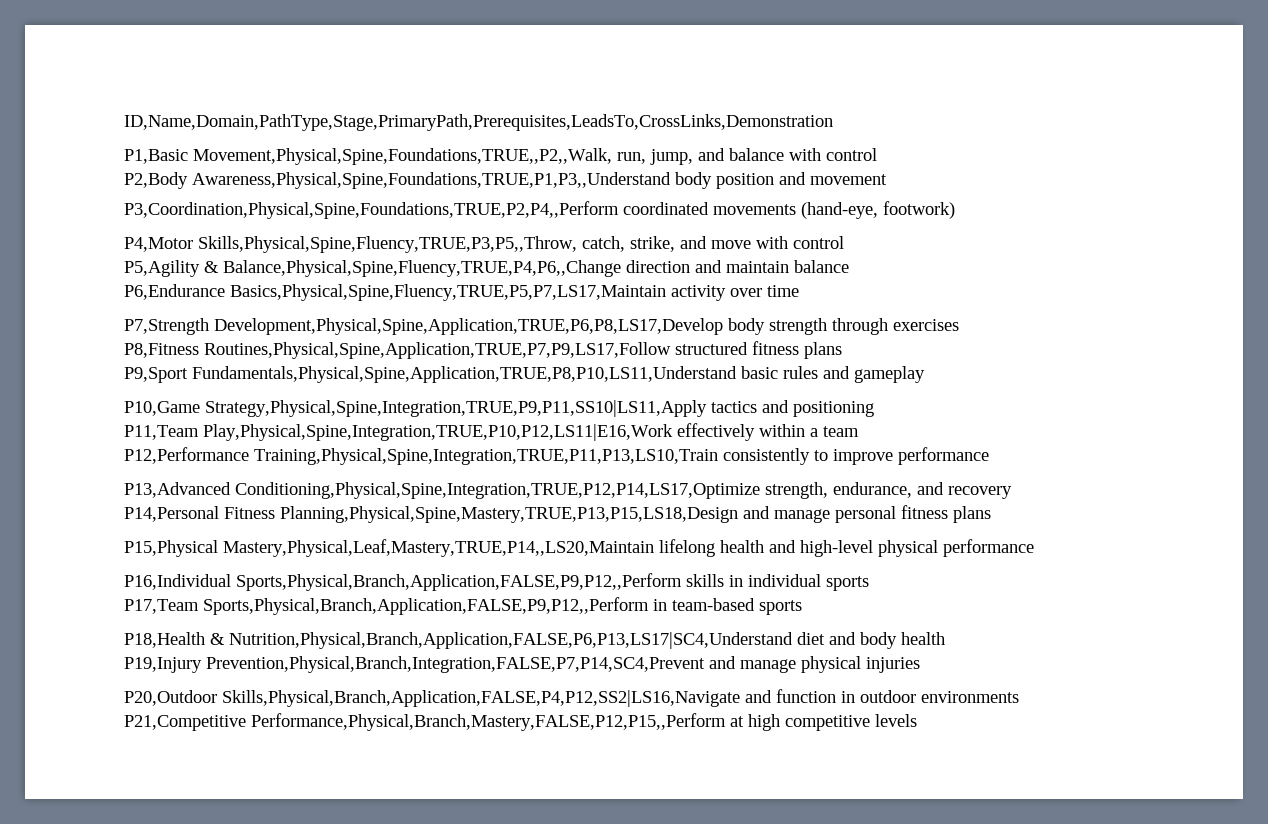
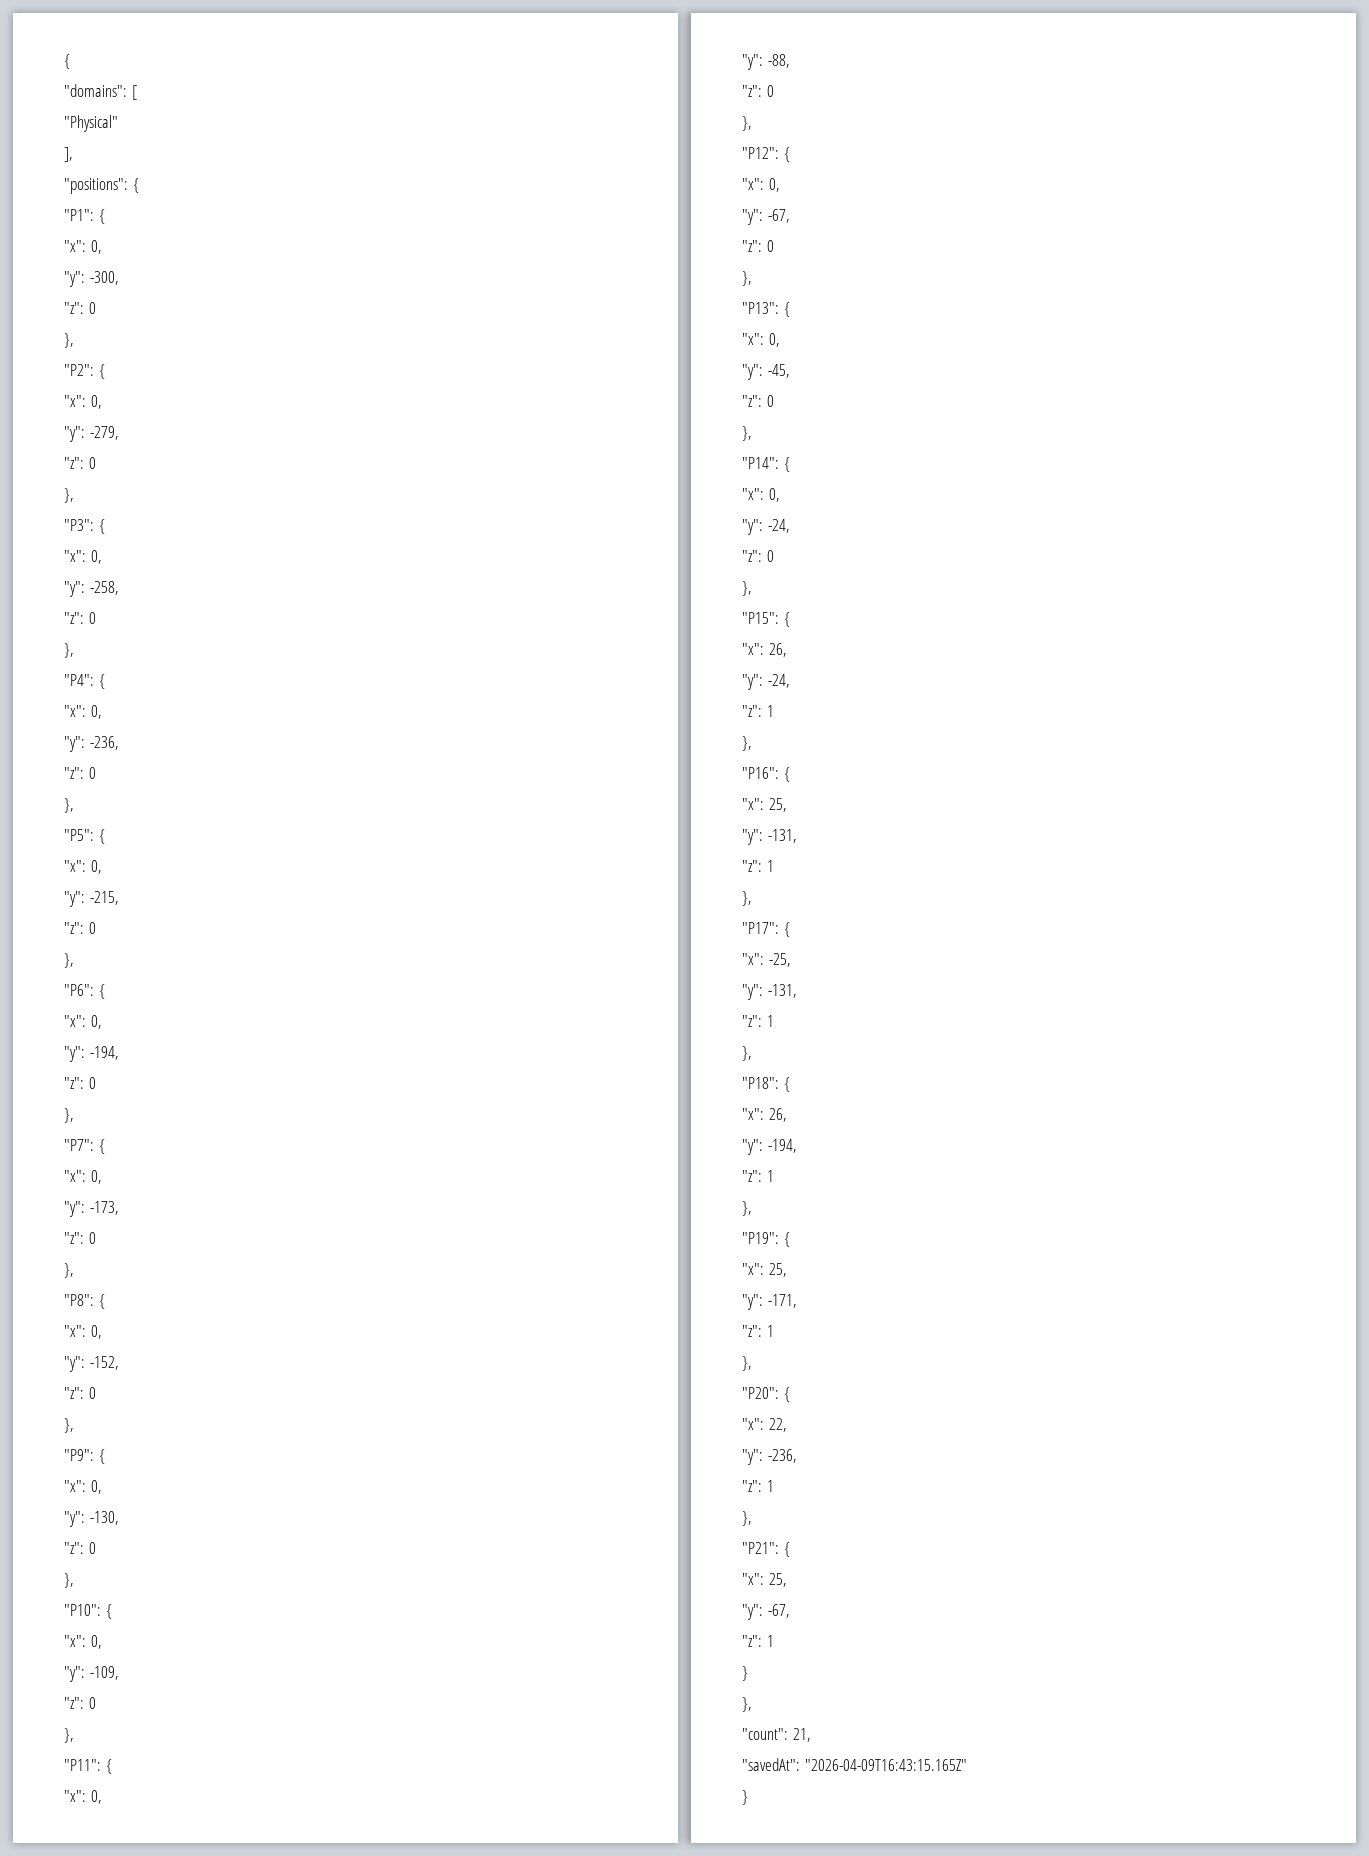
[124,114,833,131] [124,148,877,165] [124,172,887,189] [124,201,955,219] [124,236,844,253] [124,260,849,277] [124,284,799,301] [124,318,959,335] [124,341,842,359] [124,366,925,383] [124,400,874,417] [124,423,859,441] [124,447,989,465] [124,482,1012,499] [124,505,991,523] [124,539,1034,557] [124,573,869,591] [124,597,802,615] [124,632,945,649] [124,656,920,673] [124,689,1019,707] [124,713,917,731] ID,Name,Domain,PathType,Stage,PrimaryPath,Prerequisites,LeadsTo,CrossLinks,Demonstration // P1,Basic Movement,Physical,Spine,Foundations,TRUE,,P2,,Walk, run, jump, and balance with control // P2,Body Awareness,Physical,Spine,Foundations,TRUE,P1,P3,,Understand body position and movement // P3,Coordination,Physical,Spine,Foundations,TRUE,P2,P4,,Perform coordinated movements (hand-eye, footwork) // P4,Motor Skills,Physical,Spine,Fluency,TRUE,P3,P5,,Throw, catch, strike, and move with control // P5,Agility & Balance,Physical,Spine,Fluency,TRUE,P4,P6,,Change direction and maintain balance // P6,Endurance Basics,Physical,Spine,Fluency,TRUE,P5,P7,LS17,Maintain activity over time // P7,Strength Development,Physical,Spine,Application,TRUE,P6,P8,LS17,Develop body strength through exercises // P8,Fitness Routines,Physical,Spine,Application,TRUE,P7,P9,LS17,Follow structured fitness plans // P9,Sport Fundamentals,Physical,Spine,Application,TRUE,P8,P10,LS11,Understand basic rules and gameplay // P10,Game Strategy,Physical,Spine,Integration,TRUE,P9,P11,SS10|LS11,Apply tactics and positioning // P11,Team Play,Physical,Spine,Integration,TRUE,P10,P12,LS11|E16,Work effectively within a team // P12,Performance Training,Physical,Spine,Integration,TRUE,P11,P13,LS10,Train consistently to improve performance // P13,Advanced Conditioning,Physical,Spine,Integration,TRUE,P12,P14,LS17,Optimize strength, endurance, and recovery // P14,Personal Fitness Planning,Physical,Spine,Mastery,TRUE,P13,P15,LS18,Design and manage personal fitness plans // P15,Physical Mastery,Physical,Leaf,Mastery,TRUE,P14,,LS20,Maintain lifelong health and high-level physical performance // P16,Individual Sports,Physical,Branch,Application,FALSE,P9,P12,,Perform skills in individual sports // P17,Team Sports,Physical,Branch,Application,FALSE,P9,P12,,Perform in team-based sports // P18,Health & Nutrition,Physical,Branch,Application,FALSE,P6,P13,LS17|SC4,Understand diet and body health // P19,Injury Prevention,Physical,Branch,Integration,FALSE,P7,P14,SC4,Prevent and manage physical injuries // P20,Outdoor Skills,Physical,Branch,Application,FALSE,P4,P12,SS2|LS16,Navigate and function in outdoor environments // P21,Competitive Performance,Physical,Branch,Mastery,FALSE,P12,P15,,Perform at high competitive levels -> [64,54,70,69] [64,84,137,100] [64,115,118,132] [64,147,73,162] [64,178,139,194] [64,209,105,224] [64,240,102,254] [64,271,119,287] [64,302,96,314] [64,333,74,348] [64,364,105,379] [64,395,102,409] [64,426,119,442] [64,457,96,469] [64,488,74,503] [64,519,105,534] [64,550,102,564] [64,581,119,597] [64,612,96,624] [64,643,74,658] [64,674,105,689] [64,705,102,719] [64,736,119,752] [64,767,96,779] [64,798,74,813] [64,829,105,844] [64,860,102,874] [64,891,119,907] [64,922,96,934] [64,953,74,968] [64,984,105,999] [64,1015,102,1029] [64,1046,119,1062] [64,1077,96,1089] [64,1108,74,1123] [64,1139,105,1154] [64,1170,102,1184] [64,1201,119,1217] [64,1232,96,1244] [64,1263,74,1278] [64,1294,105,1309] [64,1325,102,1339] [64,1356,119,1372] [64,1387,96,1399] [64,1418,74,1433] [64,1449,105,1464] [64,1480,102,1494] [64,1511,119,1527] [64,1542,96,1554] [64,1573,74,1588] [64,1604,112,1619] [64,1635,102,1649] [64,1666,119,1682] [64,1697,96,1709] [64,1728,74,1743] [64,1759,112,1774] [64,1790,102,1804] [742,54,790,70] [742,85,774,97] [742,116,752,131] [742,147,790,162] [742,178,780,192] [742,209,790,225] [742,240,774,252] [742,271,752,286] [742,302,790,317] [742,333,780,347] [742,364,790,380] [742,395,774,407] [742,426,752,441] [742,457,790,472] [742,488,780,502] [742,519,790,535] [742,550,774,562] [742,581,752,596] [742,612,790,627] [742,643,787,657] [742,674,790,690] [742,705,774,717] [742,736,752,751] [742,767,790,782] [742,798,787,812] [742,829,797,845] [742,860,774,872] [742,891,752,906] [742,922,790,937] [742,953,791,967] [742,984,797,1000] [742,1015,774,1027] [742,1046,752,1061] [742,1077,790,1092] [742,1108,787,1122] [742,1139,797,1155] [742,1170,774,1182] [742,1201,752,1216] [742,1232,790,1247] [742,1263,787,1277] [742,1294,797,1310] [742,1325,774,1337] [742,1356,752,1371] [742,1387,790,1402] [742,1418,787,1432] [742,1449,797,1465] [742,1480,774,1492] [742,1511,752,1526] [742,1542,790,1557] [742,1573,787,1587] [742,1604,790,1620] [742,1635,774,1647] [742,1666,748,1681] [742,1697,752,1712] [742,1728,811,1742] [742,1758,967,1771] [742,1790,748,1805] { // "domains": [ // "Physical" // ], // "positions": { // "P1": { // "x": 0, // "y": -300, // "z": 0 // }, // "P2": { // "x": 0, // "y": -279, // "z": 0 // }, // "P3": { // "x": 0, // "y": -258, // "z": 0 // }, // "P4": { // "x": 0, // "y": -236, // "z": 0 // }, // "P5": { // "x": 0, // "y": -215, // "z": 0 // }, // "P6": { // "x": 0, // "y": -194, // "z": 0 // }, // "P7": { // "x": 0, // "y": -173, // "z": 0 // }, // "P8": { // "x": 0, // "y": -152, // "z": 0 // }, // "P9": { // "x": 0, // "y": -130, // "z": 0 // }, // "P10": { // "x": 0, // "y": -109, // "z": 0 // }, // "P11": { // "x": 0, // "y": -88, // "z": 0 // }, // "P12": { // "x": 0, // "y": -67, // "z": 0 // }, // "P13": { // "x": 0, // "y": -45, // "z": 0 // }, // "P14": { // "x": 0, // "y": -24, // "z": 0 // }, // "P15": { // "x": 26, // "y": -24, // "z": 1 // }, // "P16": { // "x": 25, // "y": -131, // "z": 1 // }, // "P17": { // "x": -25, // "y": -131, // "z": 1 // }, // "P18": { // "x": 26, // "y": -194, // "z": 1 // }, // "P19": { // "x": 25, // "y": -171, // "z": 1 // }, // "P20": { // "x": 22, // "y": -236, // "z": 1 // }, // "P21": { // "x": 25, // "y": -67, // "z": 1 // } // }, // "count": 21, // "savedAt": "2026-04-09T16:43:15.165Z" // }

